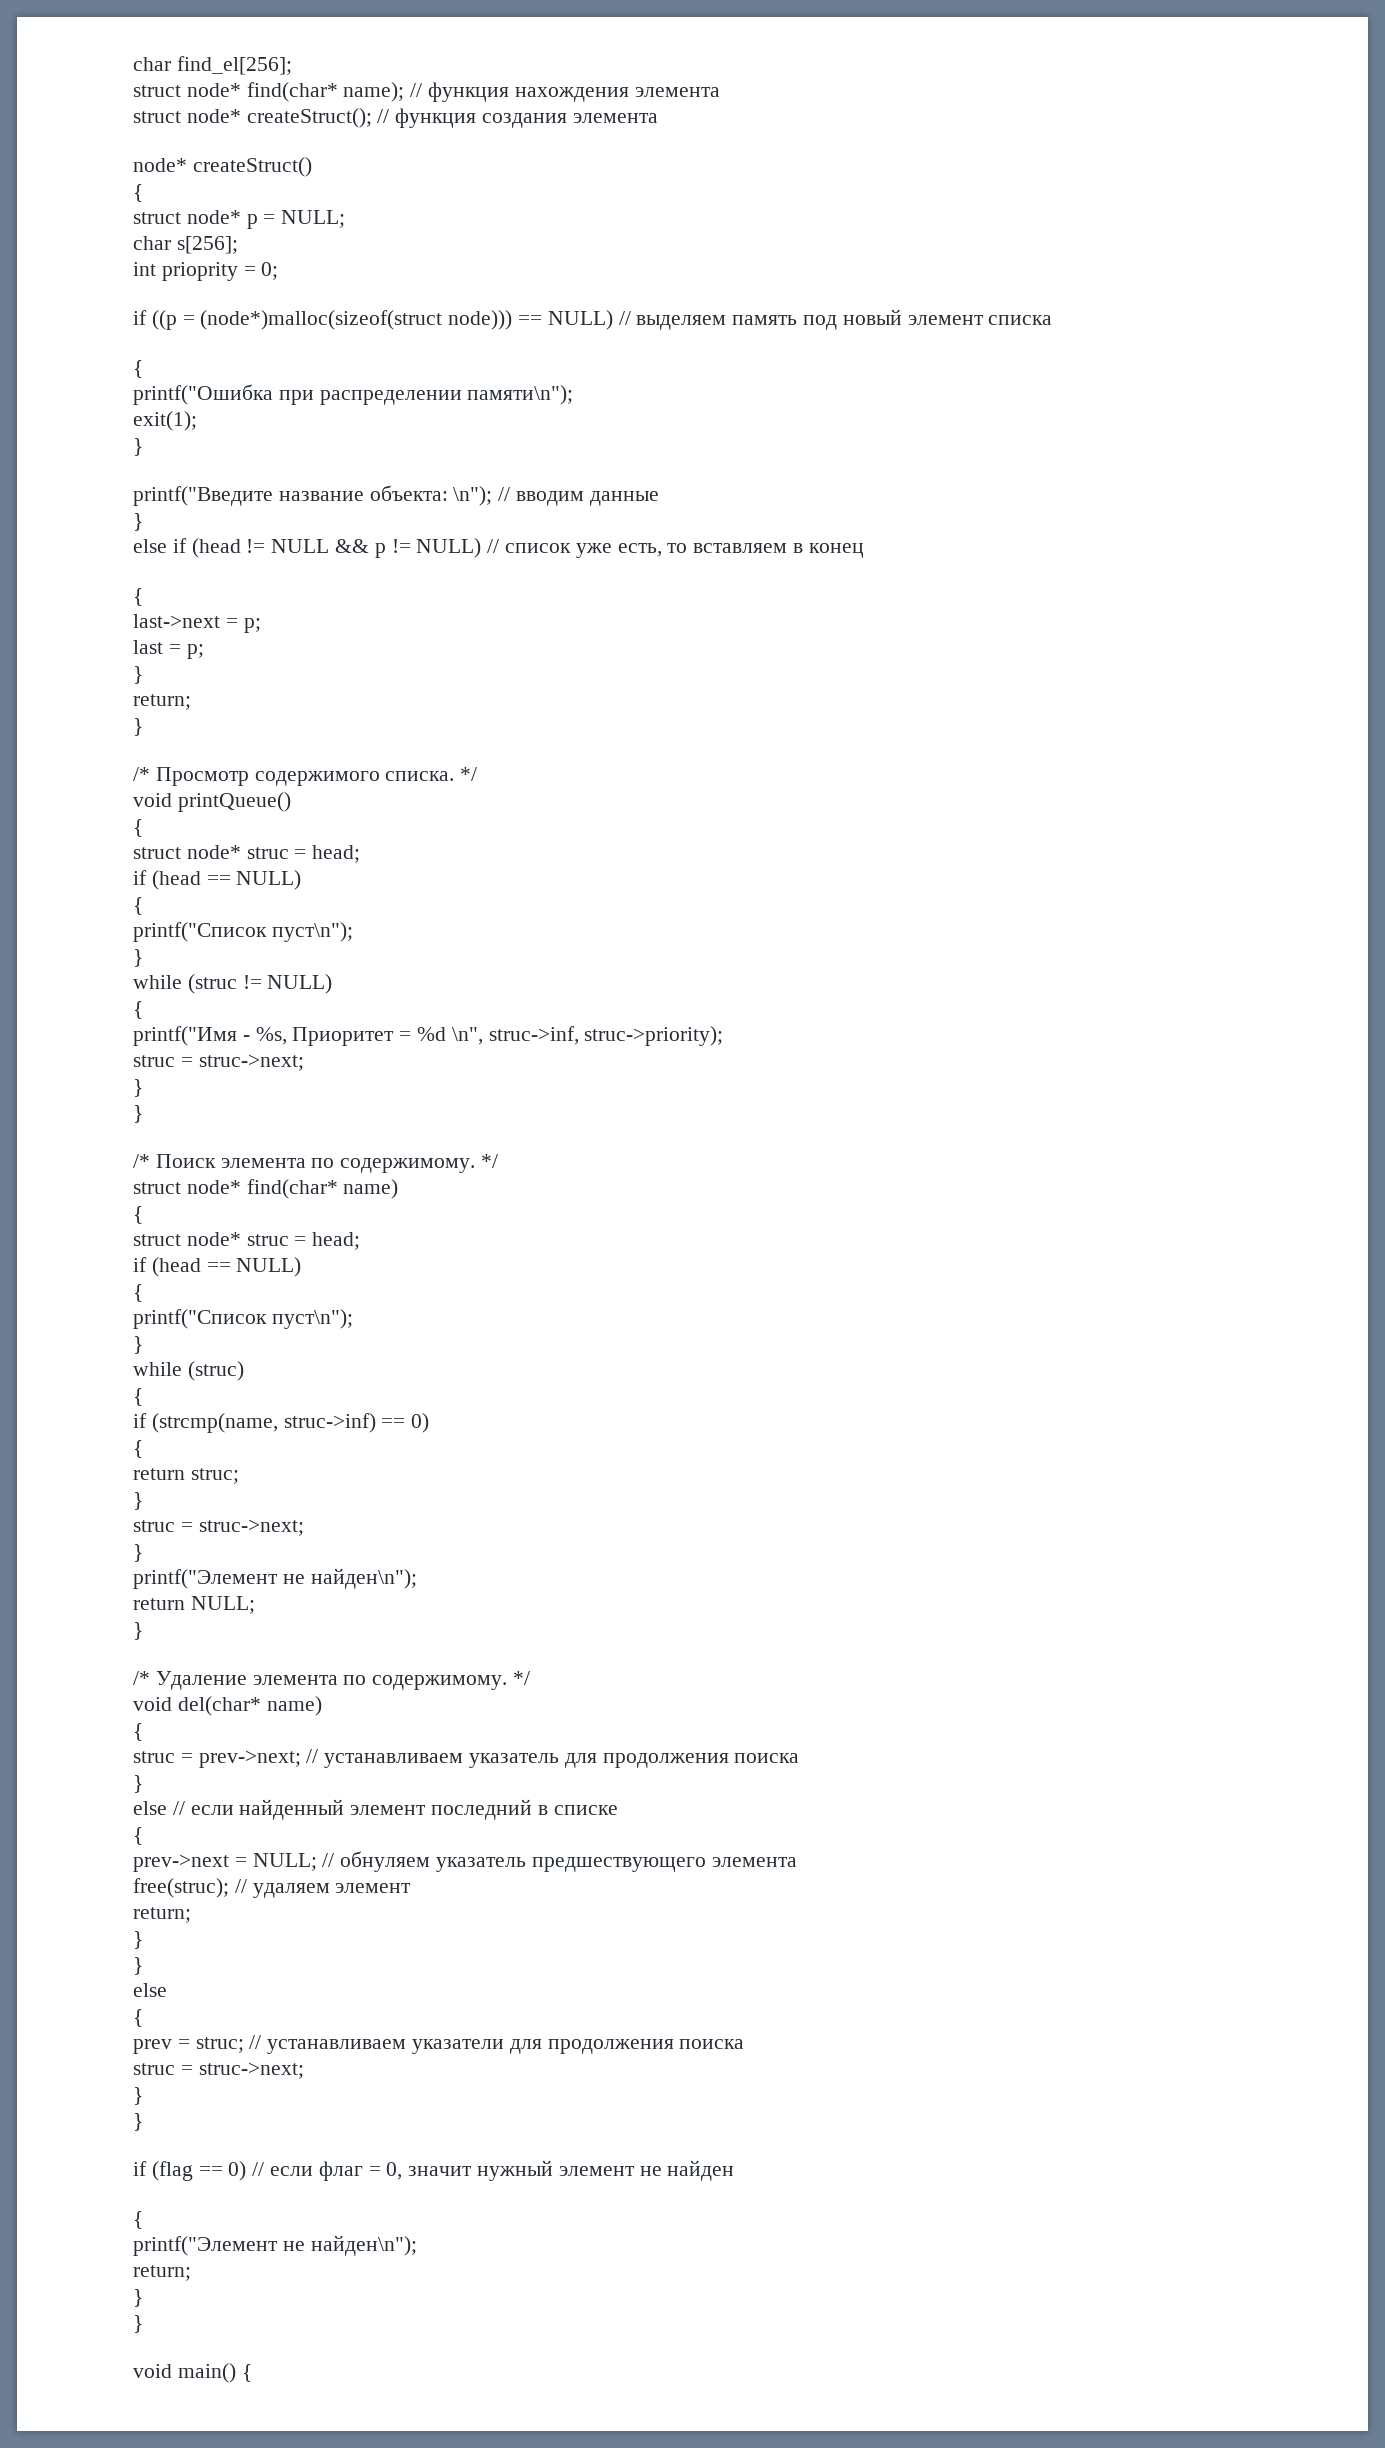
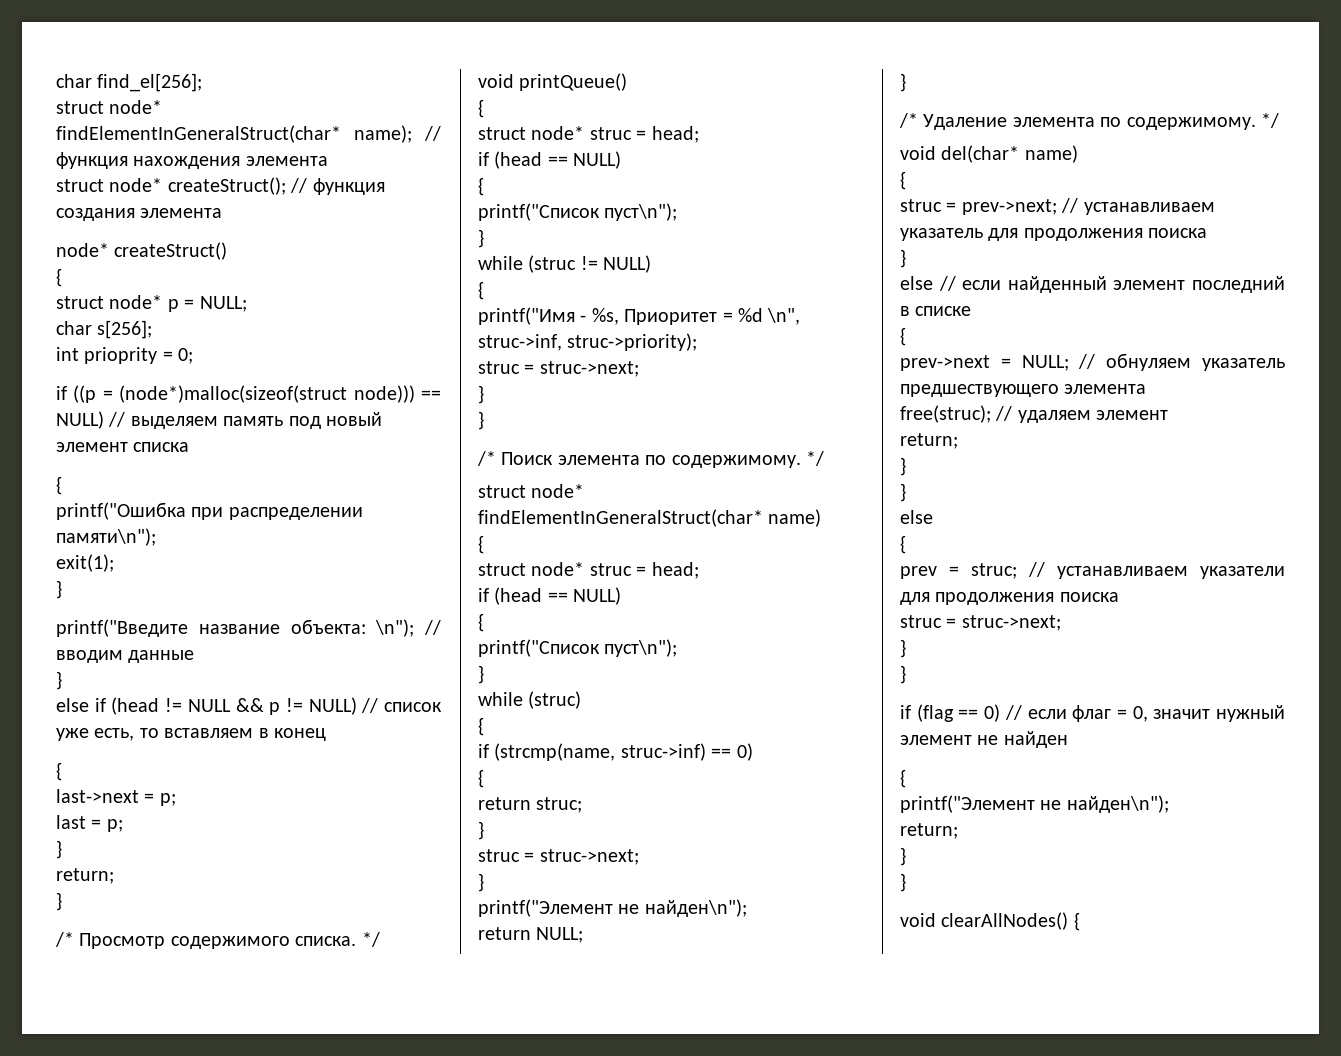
[246,82,338,102] find(char* -> [56,125,341,143] findElementInGeneralStruct(char*
[246,1179,338,1199] find(char* -> [478,509,763,527] findElementInGeneralStruct(char*
[177,2363,236,2383] main() -> [941,912,1069,930] clearAllNodes()

